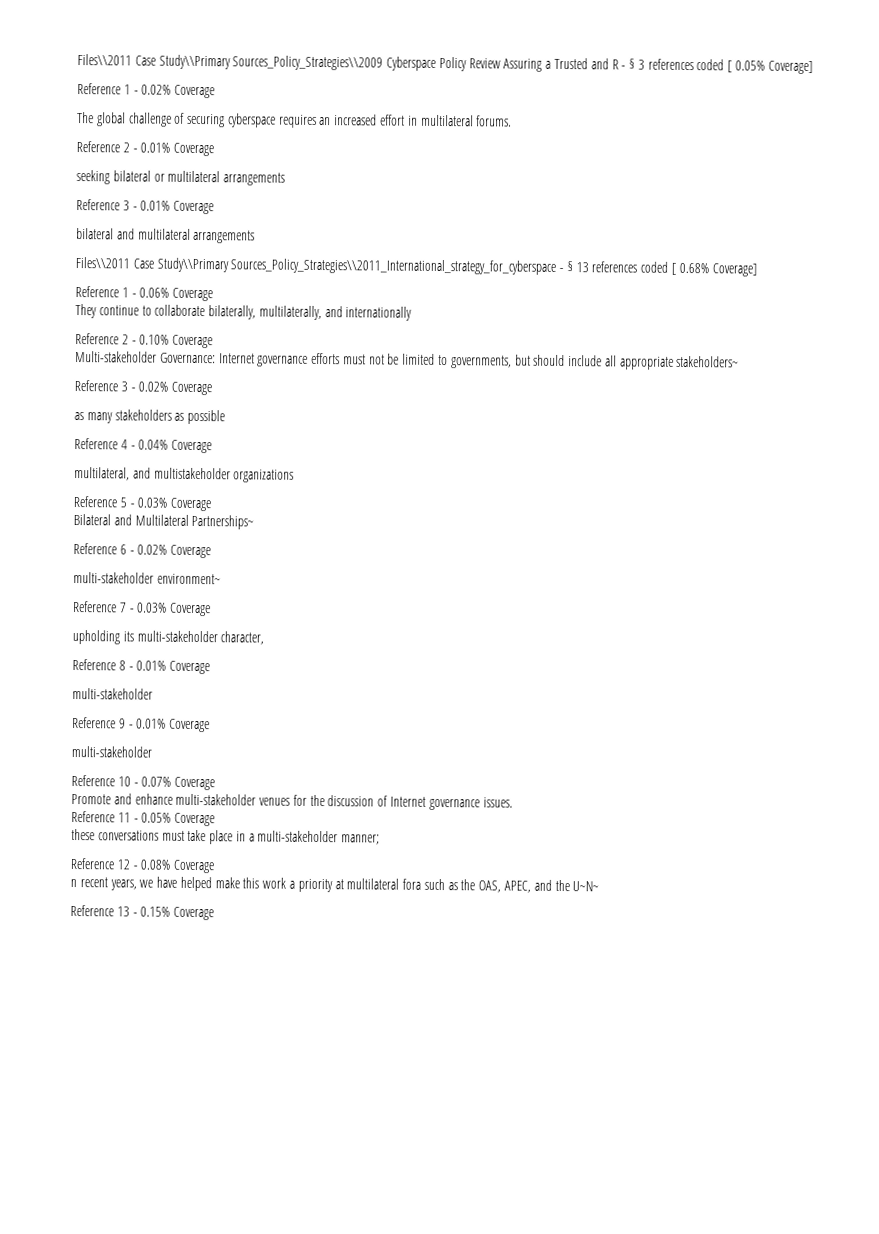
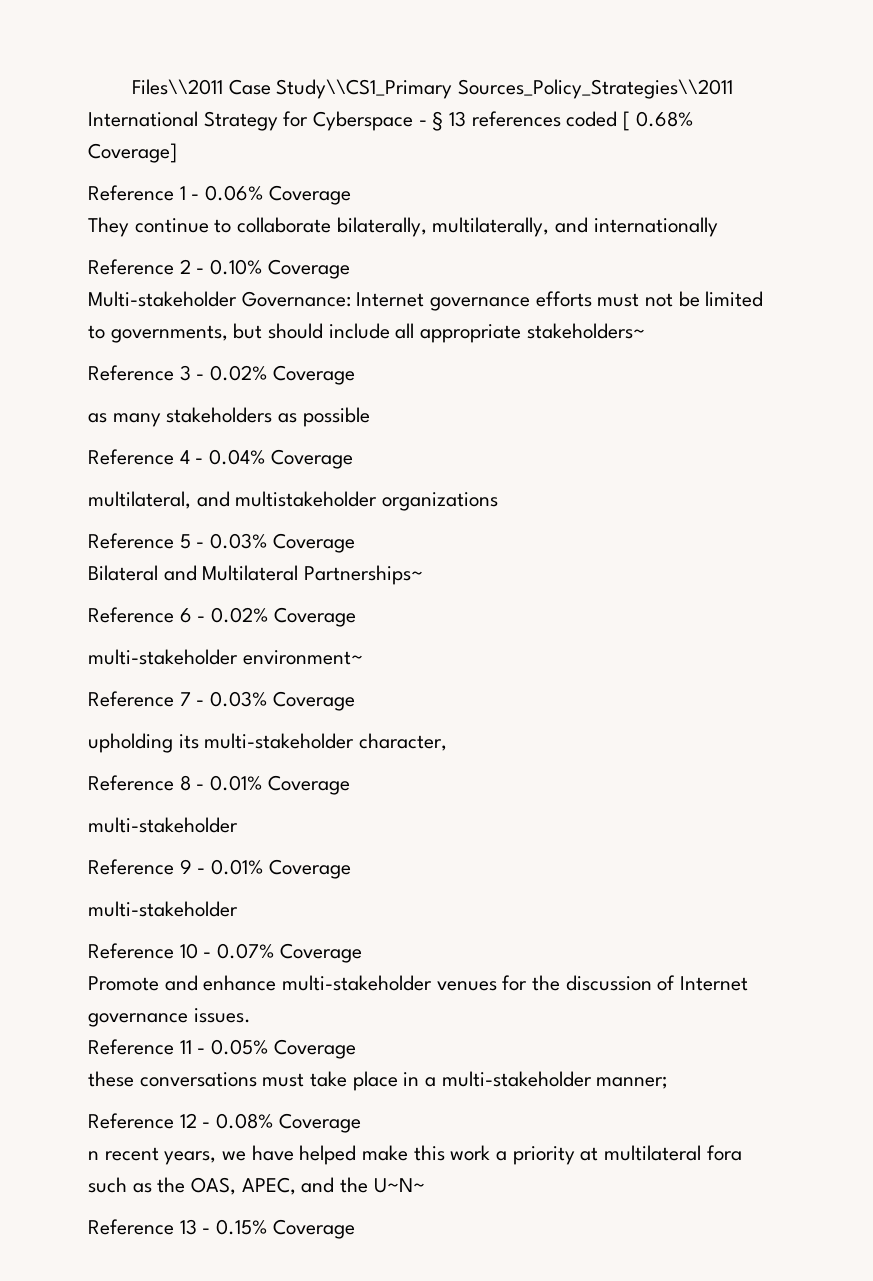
[77,54,813,75] [77,83,216,99] [77,112,513,128] [76,141,215,157] [76,170,286,186] [76,199,215,215] [76,228,256,244] [75,257,557,275] Files\\2011 Case Study\\Primary Sources_Policy_Strategies\\2009 Cyberspace Policy Review Assuring a Trusted and R - § 3 references coded [ 0.05% Coverage] // Reference 1 - 0.02% Coverage // The global challenge of securing cyberspace requires an increased effort in multilateral forums. // Reference 2 - 0.01% Coverage // seeking bilateral or multilateral arrangements // Reference 3 - 0.01% Coverage // bilateral and multilateral arrangements // Files\\2011 Case Study\\Primary Sources_Policy_Strategies\\2011_International_strategy_for_cyberspace -> [132,79,734,99] [88,111,414,131] Files\\2011 Case Study\\CS1_Primary Sources_Policy_Strategies\\2011 International Strategy for Cyberspace

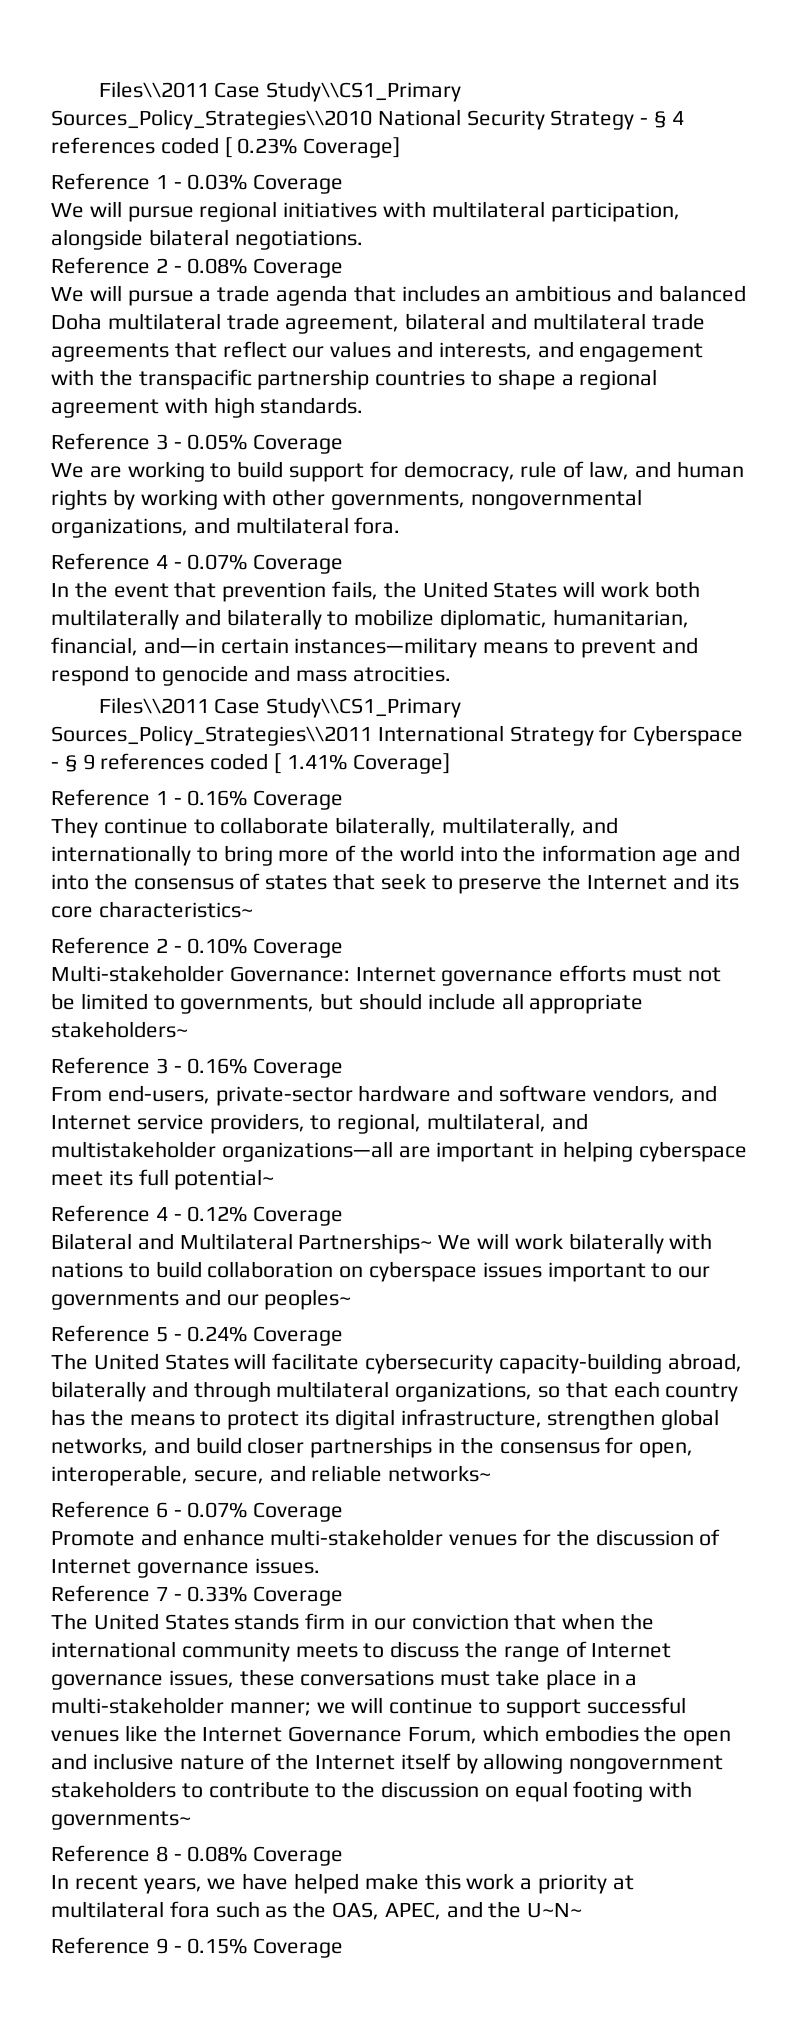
[132,79,453,99] Files\\2011 Case Study\\CS1_Primary -> [98,81,462,102] [51,109,684,130] [51,137,401,158] [51,173,344,194] [51,201,680,222] [51,229,363,250] [51,257,344,278] [51,285,746,306] [51,313,705,334] [51,341,704,362] [51,369,658,390] [51,397,364,418] [51,433,344,454] [51,461,744,482] [51,489,642,510] [51,517,401,538] [51,553,344,574] [51,581,700,602] [51,609,689,630] [51,637,698,658] [51,665,452,686] [98,697,462,718] Files\\2011 Case Study\\CS1_Primary Sources_Policy_Strategies\\2010 National Security Strategy - § 4 references coded [ 0.23% Coverage] // Reference 1 - 0.03% Coverage // We will pursue regional initiatives with multilateral participation, alongside bilateral negotiations. // Reference 2 - 0.08% Coverage // We will pursue a trade agenda that includes an ambitious and balanced Doha multilateral trade agreement, bilateral and multilateral trade agreements that reflect our values and interests, and engagement with the transpacific partnership countries to shape a regional agreement with high standards. // Reference 3 - 0.05% Coverage // We are working to build support for democracy, rule of law, and human rights by working with other governments, nongovernmental organizations, and multilateral fora. // Reference 4 - 0.07% Coverage // In the event that prevention fails, the United States will work both multilaterally and bilaterally to mobilize diplomatic, humanitarian, financial, and—in certain instances—military means to prevent and respond to genocide and mass atrocities. // Files\\2011 Case Study\\CS1_Primary
[449,111,693,131] [88,143,177,163] [88,185,264,201] 13 references coded [ 0.68% Coverage] // Reference 1 - 0.06% -> [82,753,450,774] [51,789,248,806] 9 references coded [ 1.41% Coverage] // Reference 1 - 0.16%
(718, 227) none -> [196,845,740,866] [51,873,739,894] [51,901,253,918] to bring more of the world into the information age and into the consensus of states that seek to preserve the Internet and its core characteristics~
[210,365,355,385] [88,407,370,427] [88,449,353,469] [88,491,499,511] [88,533,268,549] 0.02% Coverage // as many stakeholders as possible // Reference 4 - 0.04% Coverage // multilateral, and multistakeholder organizations // Reference 5 - 0.03% -> [187,1058,344,1078] [51,1085,717,1106] [51,1113,588,1134] [51,1141,747,1162] [51,1169,275,1190] [51,1205,248,1222] 0.16% Coverage // From end-users, private-sector hardware and software vendors, and Internet service providers, to regional, multilateral, and multistakeholder organizations—all are important in helping cyberspace meet its full potential~ // Reference 4 - 0.12%
[88,607,356,627] [88,649,363,665] [88,691,355,711] [88,733,448,753] [88,775,350,795] [88,817,238,833] [88,859,351,879] [88,901,238,917] [88,943,198,959] // Reference 6 - 0.02% Coverage // multi-stakeholder environment~ // Reference 7 - 0.03% Coverage // upholding its multi-stakeholder character, // Reference 8 - 0.01% Coverage // multi-stakeholder // Reference 9 - 0.01% Coverage // multi-stakeholder // Reference 10 -> [438,1233,713,1254] [51,1261,711,1282] [51,1289,352,1310] [51,1325,344,1346] [51,1353,742,1374] [51,1381,739,1402] [51,1409,720,1430] [51,1437,694,1458] [51,1465,492,1486] [51,1501,168,1518] We will work bilaterally with nations to build collaboration on cyberspace issues important to our governments and our peoples~ // Reference 5 - 0.24% Coverage // The United States will facilitate cybersecurity capacity-building abroad, bilaterally and through multilateral organizations, so that each country has the means to protect its digital infrastructure, strengthen global networks, and build closer partnerships in the consensus for open, interoperable, secure, and reliable networks~ // Reference 6
[179,1039,356,1059] 11 - 0.05% Coverage // -> [155,1586,344,1606] [51,1613,655,1630] [51,1641,672,1662] [51,1670,234,1690] 7 - 0.33% Coverage // The United States stands firm in our conviction that when the international community meets to discuss the range of Internet governance issues,
[88,1113,361,1133] [88,1151,99,1160] // Reference 12 - 0.08% Coverage // n -> [316,1697,686,1718] [51,1725,732,1746] [51,1753,724,1774] [51,1781,693,1802] [51,1811,191,1830] [51,1845,344,1866] [51,1875,69,1889] we will continue to support successful venues like the Internet Governance Forum, which embodies the open and inclusive nature of the Internet itself by allowing nongovernment stakeholders to contribute to the discussion on equal footing with governments~ // Reference 8 - 0.08% Coverage // In
[179,1219,197,1235] 13 -> [155,1938,168,1954] 9

